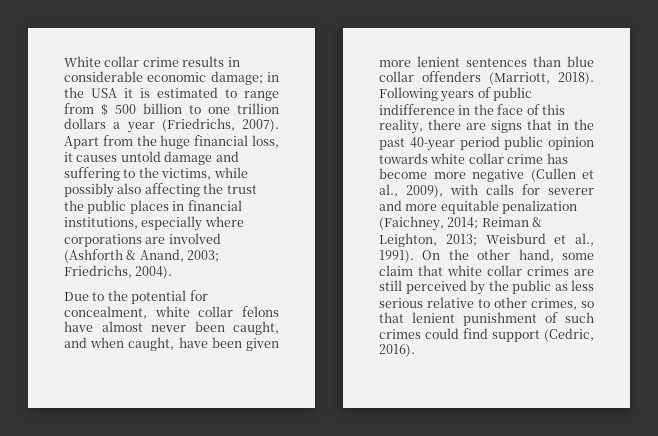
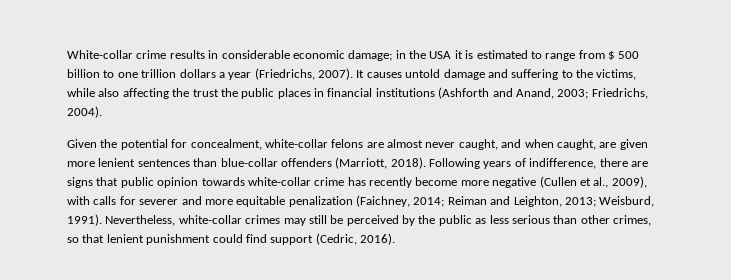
[64,56,140,67] White collar -> [67,50,133,59] White-collar
[64,135,279,149] [64,152,73,162] Apart from the huge financial loss, it -> [356,70,365,78] It
[64,183,114,198] possibly -> (95, 92) none
[64,216,244,231] [64,233,221,247] [64,249,137,263] institutions, especially where corporations are involved (Ashforth & -> [375,87,513,99] institutions (Ashforth and
[64,292,105,301] Due to -> [67,139,97,148] Given
[154,306,279,317] [64,321,93,332] white collar felons have -> [264,139,384,148] white-collar felons are
[194,321,225,332] been -> (456, 145) none
[178,337,242,348] have been -> [599,142,617,148] are
[567,56,594,67] [379,71,414,82] blue collar -> [220,158,278,167] blue-collar
[493,87,533,101] [379,104,565,115] [379,119,594,134] [379,136,500,151] public indifference in the face of this reality, there are signs that in the past 40-year period -> [529,158,648,169] [67,177,119,188] indifference, there are signs that
[430,153,504,164] white collar -> [247,177,311,186] white-collar
(568, 158) none -> [369,177,412,188] recently
[532,217,543,227] & -> [490,196,511,205] and
[485,233,594,246] [379,249,594,263] [379,265,594,276] [379,280,402,291] Weisburd et al., 1991). On the other hand, some claim that white collar crimes are still -> [599,196,655,207] [67,214,344,226] Weisburd, 1991). Nevertheless, white-collar crimes may still be
[427,297,490,308] relative to -> [553,215,578,224] than
[545,312,594,323] [379,329,421,339] of such crimes -> (211, 239) none

